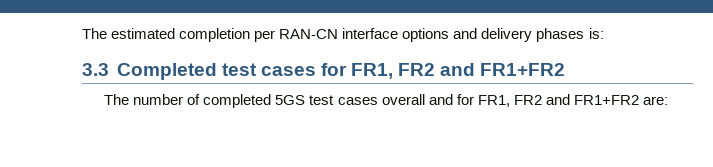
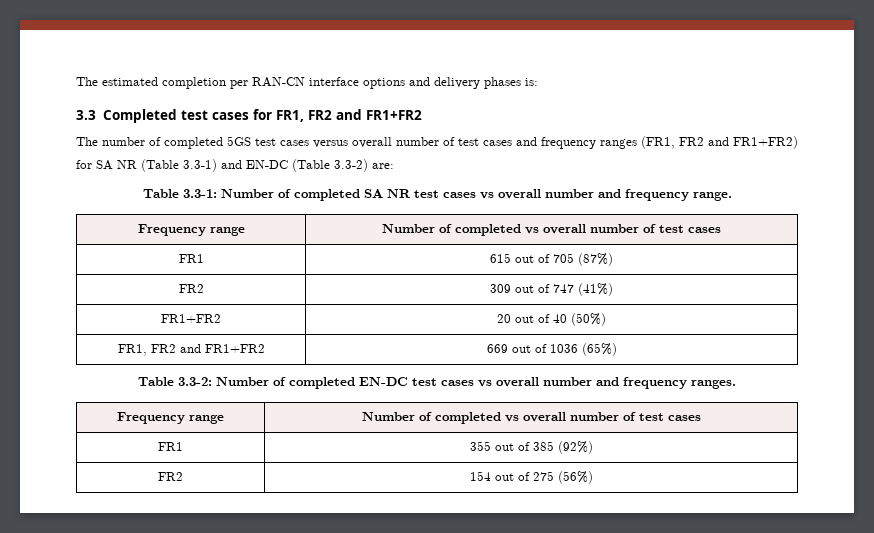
[381,94,668,107] overall and for FR1, FR2 and FR1+FR2 are: -> [313,136,798,149] [76,159,394,172] [142,189,732,201] [137,224,245,236] [381,224,721,236] [178,254,204,263] [489,253,613,266] [178,284,204,293] [489,283,613,296] [161,314,221,323] [496,313,606,326] [117,344,265,356] [486,343,617,356] [138,377,736,389] [117,412,224,424] [361,412,701,424] [158,442,183,451] [469,441,593,454] [158,472,183,481] [469,471,593,484] versus overall number of test cases and frequency ranges (FR1, FR2 and FR1+FR2) for SA NR (Table 3.3-1) and EN-DC (Table 3.3-2) are: // Table 3.3-1: Number of completed SA NR test cases vs overall number and frequency range. // Frequency range | Number of completed vs overall number of test cases // FR1 | 615 out of 705 (87%) // FR2 | 309 out of 747 (41%) // FR1+FR2 | 20 out of 40 (50%) // FR1, FR2 and FR1+FR2 | 669 out of 1036 (65%) // Table 3.3-2: Number of completed EN-DC test cases vs overall number and frequency ranges. // Frequency range | Number of completed vs overall number of test cases // FR1 | 355 out of 385 (92%) // FR2 | 154 out of 275 (56%)

